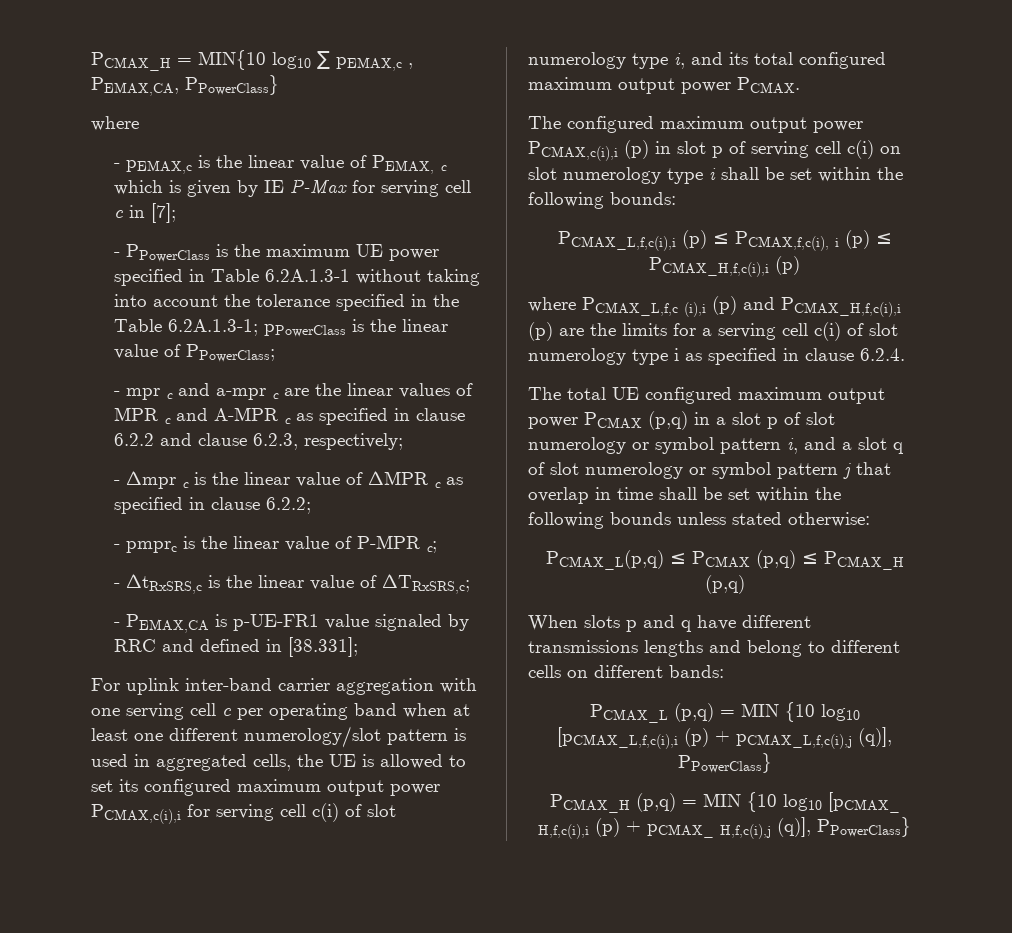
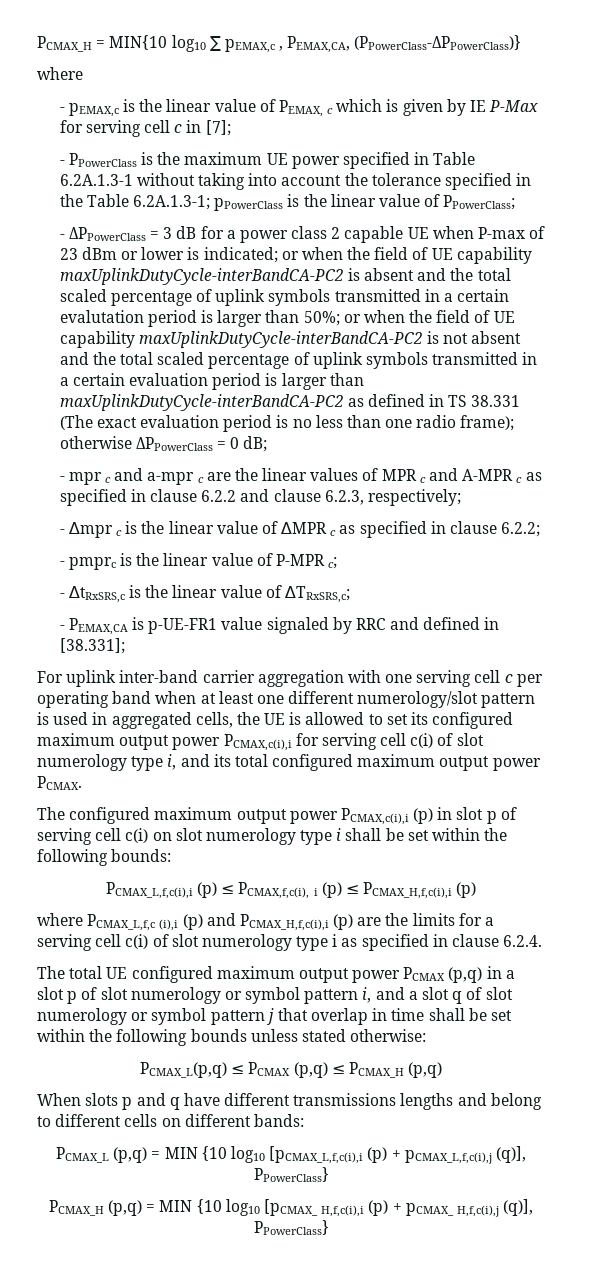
[185,75,279,95] PPowerClass} -> [354,35,522,50] (PPowerClass-ΔPPowerClass)}
(276, 353) none -> [59,226,546,243] [59,247,532,264] [59,268,511,285] [59,289,510,306] [59,310,515,327] [59,331,522,348] [59,352,538,369] [59,373,364,390] [59,394,520,411] [59,415,515,432] [59,436,268,452] // - ΔPPowerClass = 3 dB for a power class 2 capable UE when P-max of 23 dBm or lower is indicated; or when the field of UE capability maxUplinkDutyCycle-interBandCA-PC2 is absent and the total scaled percentage of uplink symbols transmitted in a certain evalutation period is larger than 50%; or when the field of UE capability maxUplinkDutyCycle-interBandCA-PC2 is not absent and the total scaled percentage of uplink symbols transmitted in a certain evaluation period is larger than maxUplinkDutyCycle-interBandCA-PC2 as defined in TS 38.331 (The exact evaluation period is no less than one radio frame); otherwise ΔPPowerClass = 0 dB;

